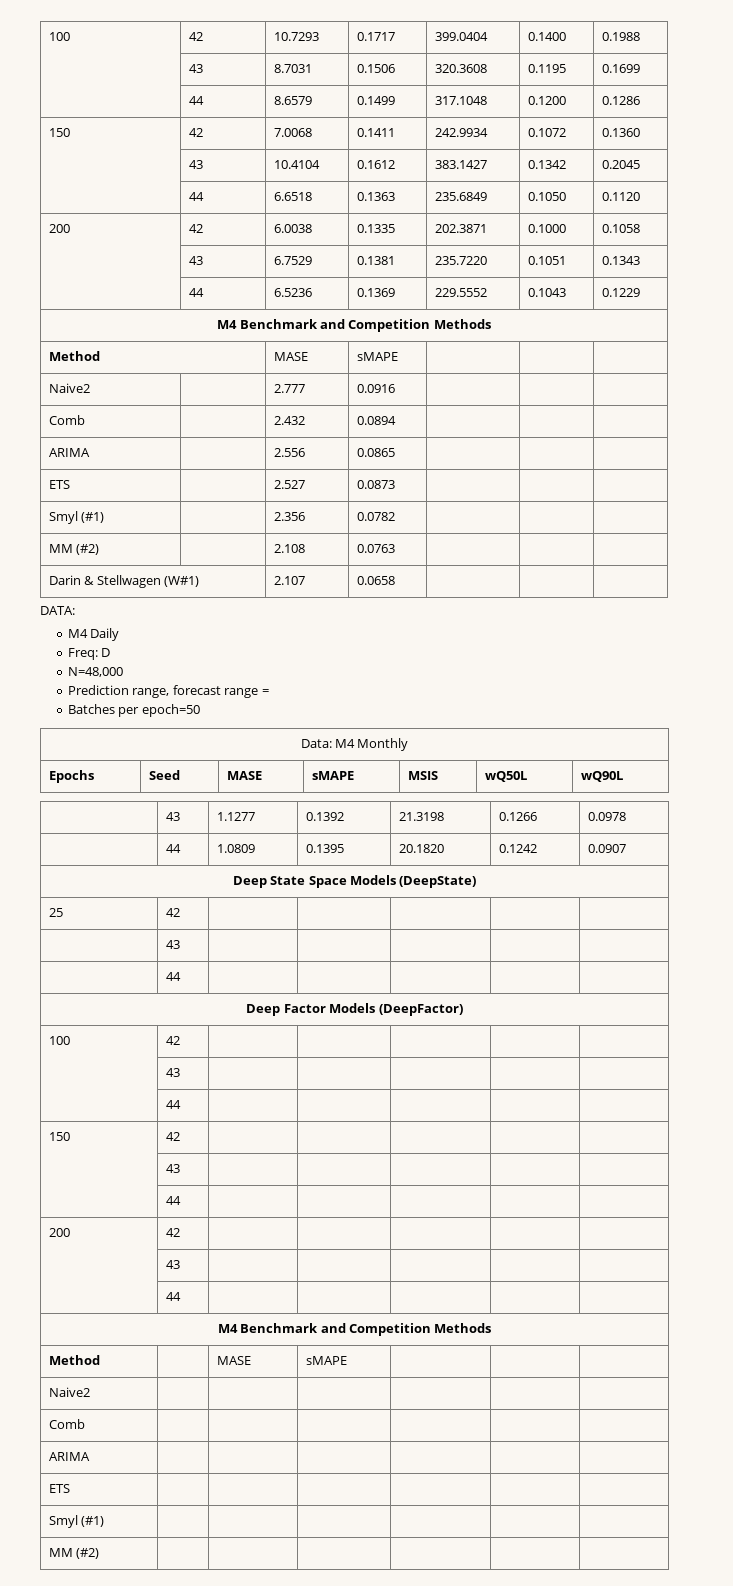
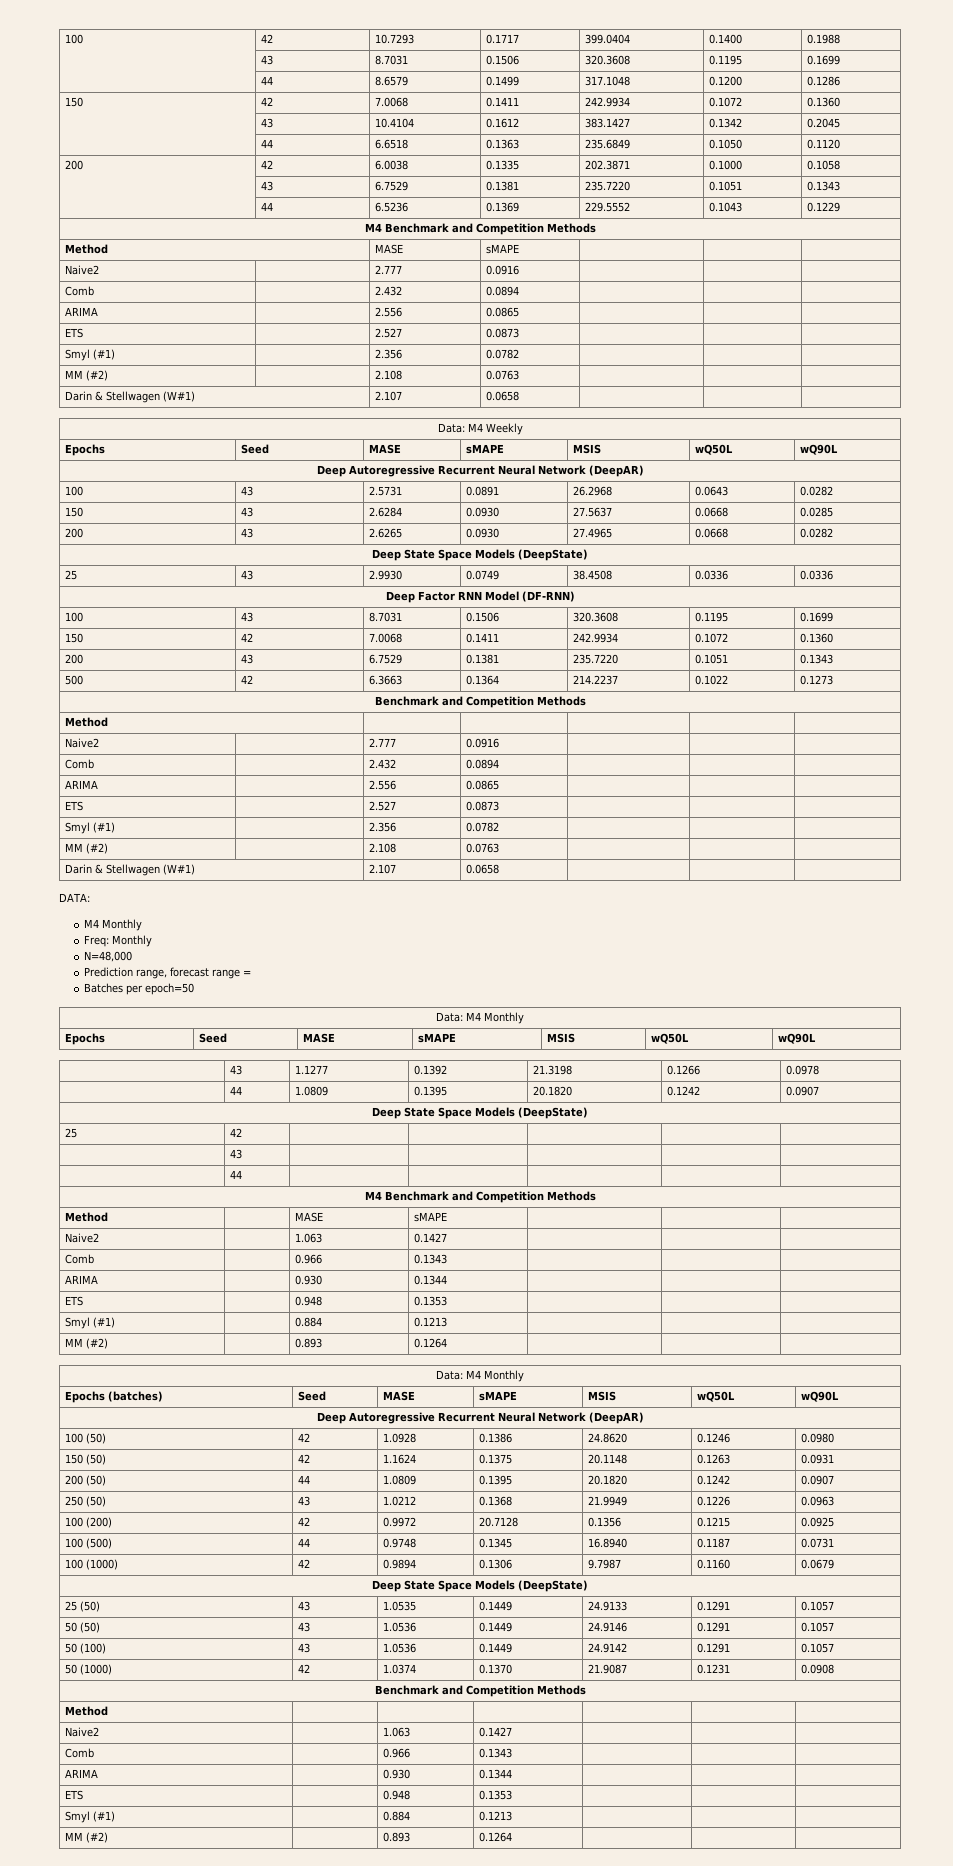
(395, 580) none -> [437,423,523,435] [65,444,106,456] [241,444,270,454] [369,444,402,454] [466,444,505,454] [573,444,602,454] [695,444,734,455] [800,444,839,455] [316,465,644,477] [65,486,84,496] [241,486,254,496] [369,486,403,496] [466,486,500,496] [573,486,613,496] [695,486,729,496] [800,486,834,496] [65,507,84,517] [241,507,254,517] [369,507,403,517] [466,507,500,517] [573,507,613,517] [695,507,729,517] [800,507,834,517] [65,528,84,538] [241,528,254,538] [369,528,403,538] [466,528,500,538] [573,528,613,538] [695,528,729,538] [800,528,834,538] [372,549,588,561] [65,570,78,580] [241,570,254,580] [369,570,403,580] [466,570,500,580] [573,570,613,580] [695,570,729,580] [800,570,834,580] [385,591,575,603] [65,612,84,622] [241,612,254,622] [369,612,403,622] [466,612,500,622] [573,612,619,622] [695,612,729,622] [800,612,834,622] [65,633,84,643] [241,633,254,642] [369,633,403,643] [466,633,500,643] [573,633,619,643] [695,633,729,643] [800,633,834,643] [65,654,84,664] [241,654,254,664] [369,654,403,664] [466,654,500,664] [573,654,619,664] [695,654,729,664] [800,654,834,664] [65,675,84,685] [241,675,254,684] [369,675,403,685] [466,675,500,685] [573,675,619,685] [695,675,729,685] [800,675,834,685] [374,696,586,708] [65,717,109,727] [65,738,100,748] [369,738,397,747] [466,738,500,748] [65,759,95,769] [369,759,397,769] [466,759,500,769] [65,780,99,789] [369,780,397,790] [466,780,500,790] [65,801,84,811] [369,801,397,811] [466,801,500,811] [65,822,116,834] [369,822,397,832] [466,822,500,832] [65,843,109,854] [369,843,397,853] [466,843,500,853] [65,864,196,876] [369,864,397,874] [466,864,500,874] // Data: M4 Weekly // Epochs | Seed | MASE | sMAPE | MSIS | wQ50L | wQ90L // Deep Autoregressive Recurrent Neural Network (DeepAR) // 100 | 43 | 2.5731 | 0.0891 | 26.2968 | 0.0643 | 0.0282 // 150 | 43 | 2.6284 | 0.0930 | 27.5637 | 0.0668 | 0.0285 // 200 | 43 | 2.6265 | 0.0930 | 27.4965 | 0.0668 | 0.0282 // Deep State Space Models (DeepState) // 25 | 43 | 2.9930 | 0.0749 | 38.4508 | 0.0336 | 0.0336 // Deep Factor RNN Model (DF-RNN) // 100 | 43 | 8.7031 | 0.1506 | 320.3608 | 0.1195 | 0.1699 // 150 | 42 | 7.0068 | 0.1411 | 242.9934 | 0.1072 | 0.1360 // 200 | 43 | 6.7529 | 0.1381 | 235.7220 | 0.1051 | 0.1343 // 500 | 42 | 6.3663 | 0.1364 | 214.2237 | 0.1022 | 0.1273 // Benchmark and Competition Methods // Method | | | | | // Naive2 | | 2.777 | 0.0916 | | | // Comb | | 2.432 | 0.0894 | | | // ARIMA | | 2.556 | 0.0865 | | | // ETS | | 2.527 | 0.0873 | | | // Smyl (#1) | | 2.356 | 0.0782 | | | // MM (#2) | | 2.108 | 0.0763 | | | // Darin & Stellwagen (W#1) | 2.107 | 0.0658 | | |
[90,628,120,641] Daily -> [101,919,142,931] Monthly
[101,648,111,657] D -> [111,935,152,947] Monthly
[246,1003,463,1016] [48,1036,70,1045] [165,1036,180,1045] [165,1068,180,1077] [165,1100,181,1109] [48,1132,70,1141] [165,1132,180,1141] [165,1164,180,1173] [165,1196,181,1205] [48,1228,70,1237] [165,1228,180,1237] [165,1260,180,1269] [165,1292,181,1301] // Deep Factor Models (DeepFactor) // 100 | 42 | | | | | // | 43 | | | | | // | 44 | | | | | // 150 | 42 | | | | | // | 43 | | | | | // | 44 | | | | | // 200 | 42 | | | | | // | 43 | | | | | // | 44 | | | | | -> (243, 1174) none
[48,1419,85,1429] [48,1452,90,1461] [48,1484,70,1493] [48,1515,105,1528] [48,1548,100,1559] | | | | // Comb | | | | | | // ARIMA | | | | | | // ETS | | | | | | // Smyl (#1) | | | | | | // MM (#2) | | | -> [295,1233,323,1243] [414,1233,448,1243] [65,1254,95,1264] [295,1254,323,1264] [414,1254,448,1264] [65,1275,99,1284] [295,1275,323,1285] [414,1275,448,1285] [65,1296,84,1306] [295,1296,323,1306] [414,1296,448,1306] [65,1317,116,1329] [295,1317,323,1327] [414,1317,448,1327] [65,1338,109,1349] [295,1338,323,1348] [414,1338,448,1348] [436,1370,524,1382] [65,1391,164,1403] [298,1391,327,1401] [383,1391,416,1401] [479,1391,518,1401] [588,1391,617,1401] [697,1391,736,1402] [801,1391,840,1402] [316,1412,644,1424] [65,1433,107,1444] [298,1433,311,1442] [383,1433,417,1443] [479,1433,513,1443] [588,1433,628,1443] [697,1433,731,1443] [801,1433,835,1443] [65,1454,107,1465] [298,1454,311,1463] [383,1454,417,1464] [479,1454,513,1464] [588,1454,628,1464] [697,1454,731,1464] [801,1454,835,1464] [65,1475,107,1486] [298,1475,311,1484] [383,1475,417,1485] [479,1475,513,1485] [588,1475,628,1485] [697,1475,731,1485] [801,1475,835,1485] [65,1496,107,1507] [298,1496,311,1506] [383,1496,417,1506] [479,1496,513,1506] [588,1496,628,1506] [697,1496,731,1506] [801,1496,835,1506] [65,1517,113,1528] [298,1517,311,1526] [383,1517,417,1527] [479,1517,519,1527] [588,1517,622,1527] [697,1517,731,1527] [801,1517,835,1527] [65,1538,113,1549] [298,1538,311,1547] [383,1538,417,1548] [479,1538,513,1548] [588,1538,628,1548] [697,1538,731,1548] [801,1538,835,1548] [65,1559,119,1570] [298,1559,311,1568] [383,1559,417,1569] [479,1559,513,1569] [588,1559,622,1569] [697,1559,731,1569] [801,1559,835,1569] [372,1580,588,1592] [65,1601,101,1612] [298,1601,311,1611] [383,1601,417,1611] [479,1601,513,1611] [588,1601,628,1611] [697,1601,731,1611] [801,1601,835,1611] [65,1622,101,1633] [298,1622,311,1632] [383,1622,417,1632] [479,1622,513,1632] [588,1622,628,1632] [697,1622,731,1632] [801,1622,835,1632] [65,1643,107,1654] [298,1643,311,1653] [383,1643,417,1653] [479,1643,513,1653] [588,1643,628,1653] [697,1643,731,1653] [801,1643,835,1653] [65,1664,113,1675] [298,1664,311,1673] [383,1664,417,1674] [479,1664,513,1674] [588,1664,628,1674] [697,1664,731,1674] [801,1664,835,1674] [374,1685,586,1697] [65,1706,109,1716] [65,1727,100,1737] [383,1727,411,1737] [479,1727,513,1737] [65,1748,95,1758] [383,1748,411,1758] [479,1748,513,1758] [65,1769,99,1778] [383,1769,411,1779] [479,1769,513,1779] [65,1790,84,1800] [383,1790,411,1800] [479,1790,513,1800] [65,1811,116,1823] [383,1811,411,1821] [479,1811,513,1821] [65,1832,109,1843] [383,1832,411,1842] [479,1832,513,1842] 1.063 | 0.1427 | | | // Comb | | 0.966 | 0.1343 | | | // ARIMA | | 0.930 | 0.1344 | | | // ETS | | 0.948 | 0.1353 | | | // Smyl (#1) | | 0.884 | 0.1213 | | | // MM (#2) | | 0.893 | 0.1264 | | | // Data: M4 Monthly // Epochs (batches) | Seed | MASE | sMAPE | MSIS | wQ50L | wQ90L // Deep Autoregressive Recurrent Neural Network (DeepAR) // 100 (50) | 42 | 1.0928 | 0.1386 | 24.8620 | 0.1246 | 0.0980 // 150 (50) | 42 | 1.1624 | 0.1375 | 20.1148 | 0.1263 | 0.0931 // 200 (50) | 44 | 1.0809 | 0.1395 | 20.1820 | 0.1242 | 0.0907 // 250 (50) | 43 | 1.0212 | 0.1368 | 21.9949 | 0.1226 | 0.0963 // 100 (200) | 42 | 0.9972 | 20.7128 | 0.1356 | 0.1215 | 0.0925 // 100 (500) | 44 | 0.9748 | 0.1345 | 16.8940 | 0.1187 | 0.0731 // 100 (1000) | 42 | 0.9894 | 0.1306 | 9.7987 | 0.1160 | 0.0679 // Deep State Space Models (DeepState) // 25 (50) | 43 | 1.0535 | 0.1449 | 24.9133 | 0.1291 | 0.1057 // 50 (50) | 43 | 1.0536 | 0.1449 | 24.9146 | 0.1291 | 0.1057 // 50 (100) | 43 | 1.0536 | 0.1449 | 24.9142 | 0.1291 | 0.1057 // 50 (1000) | 42 | 1.0374 | 0.1370 | 21.9087 | 0.1231 | 0.0908 // Benchmark and Competition Methods // Method | | | | | | // Naive2 | | 1.063 | 0.1427 | | | // Comb | | 0.966 | 0.1343 | | | // ARIMA | | 0.930 | 0.1344 | | | // ETS | | 0.948 | 0.1353 | | | // Smyl (#1) | | 0.884 | 0.1213 | | | // MM (#2) | | 0.893 | 0.1264

